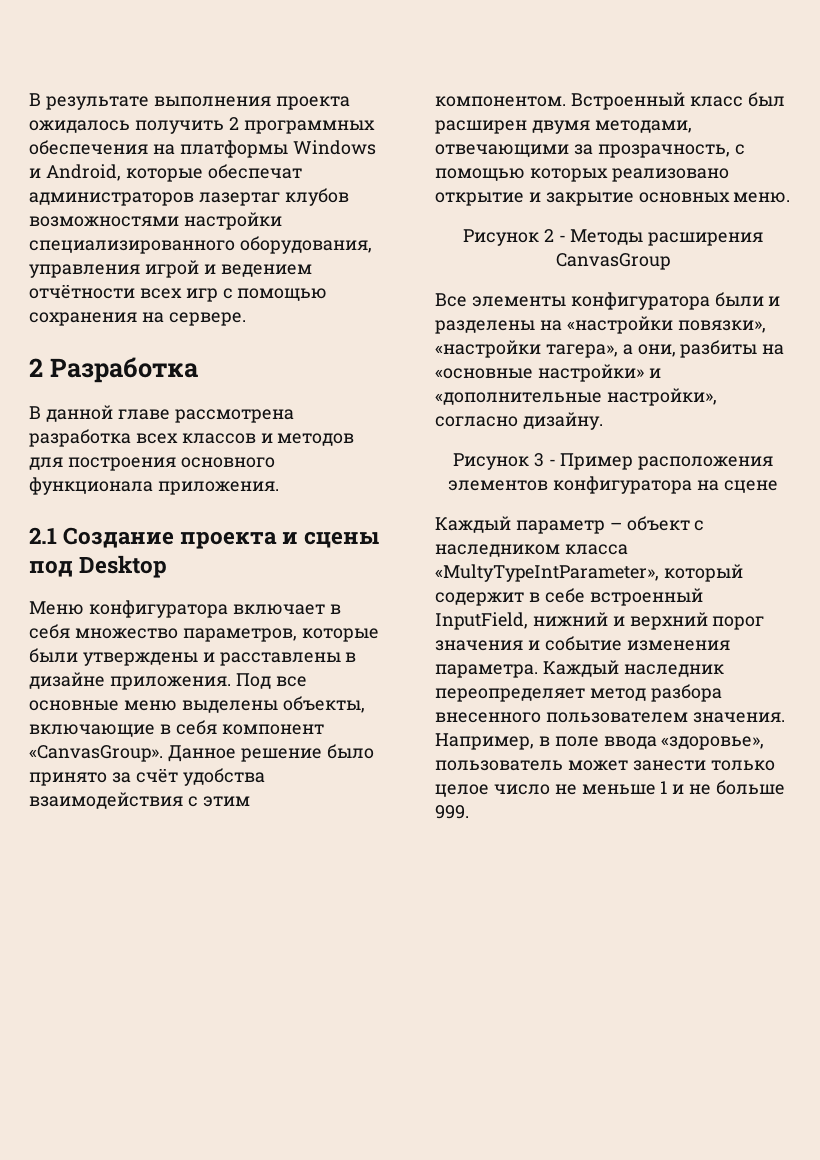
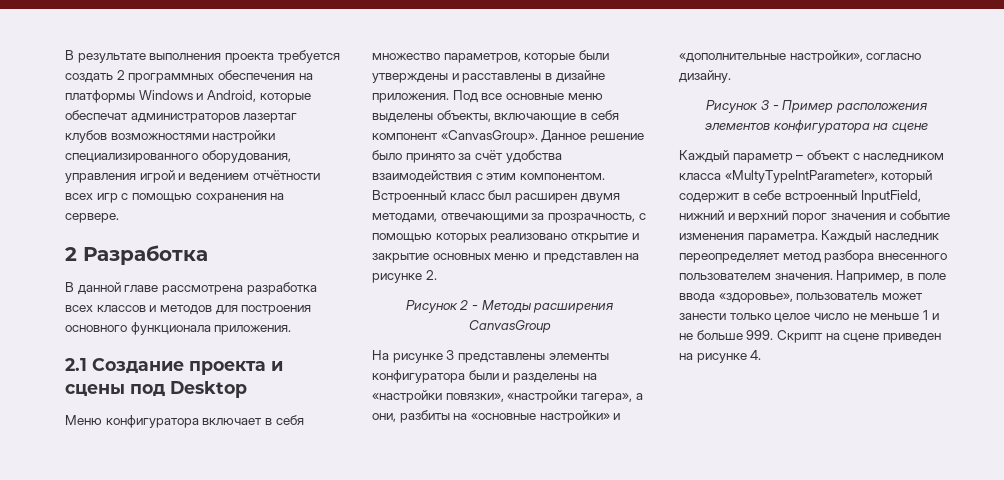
[29,120,224,134] ожидалось получить -> [277,50,340,63] [65,73,113,83] требуется создать
[733,192,791,203] меню. -> [494,253,640,263] [372,270,437,283] меню и представлен на рисунке 2.
[435,293,467,307] Все -> [372,350,545,363] На рисунке 3 представлены
(469, 812) none -> [776,330,941,343] [679,350,762,363] Скрипт на сцене приведен на рисунке 4.

